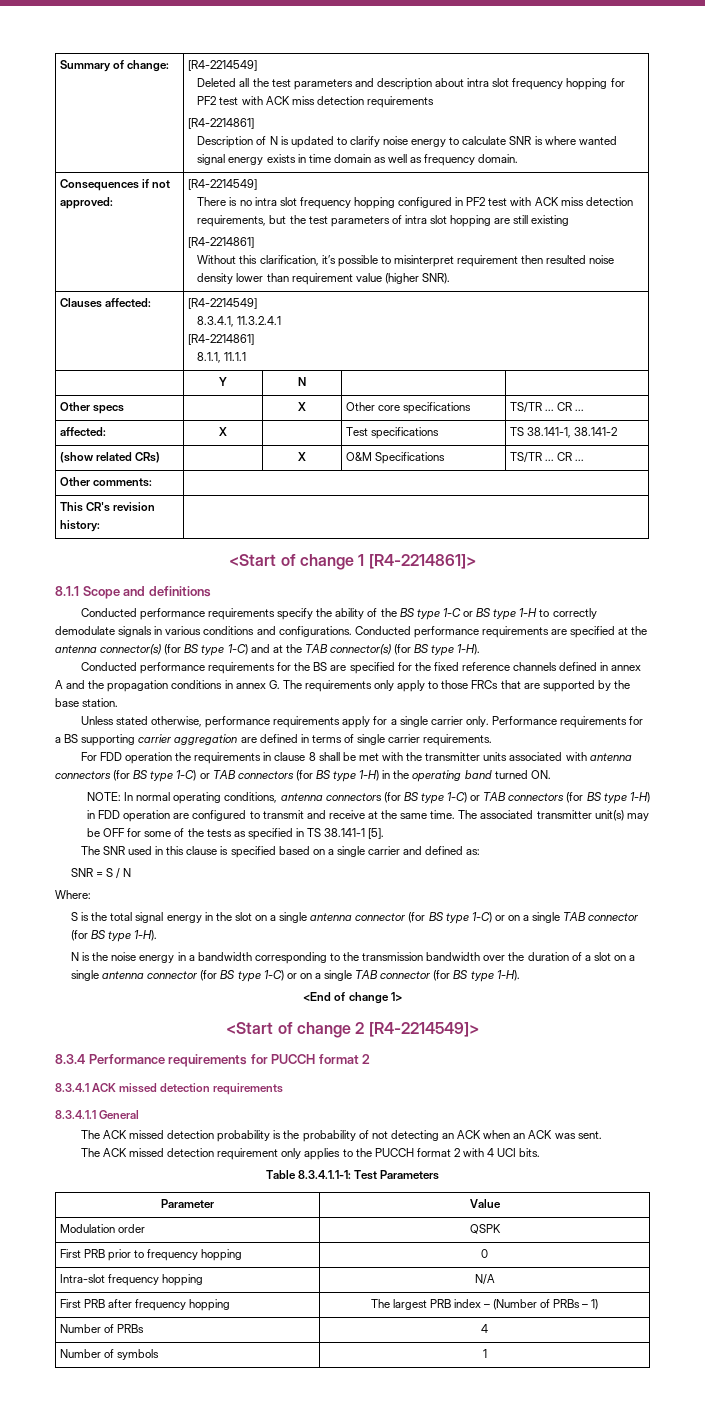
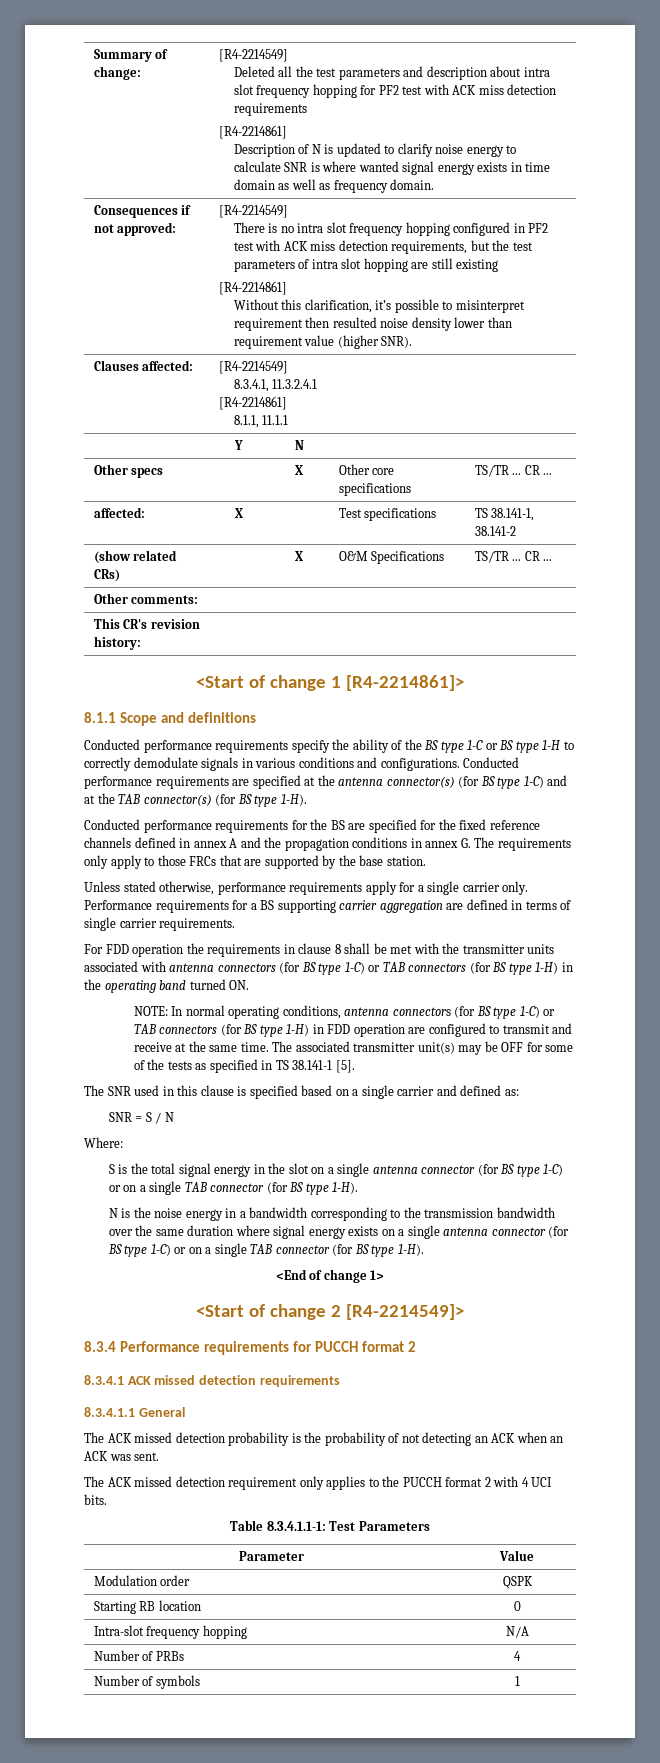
[527,952,611,961] duration of a slot -> [155,1225,379,1239] same duration where signal energy exists
[59,1249,243,1261] First PRB prior to frequency hopping -> [93,1600,201,1614] Starting RB location
[59,1299,231,1311] [370,1299,599,1310] // First PRB after frequency hopping | The largest PRB index – (Number of PRBs – 1) -> (529, 1632) none

